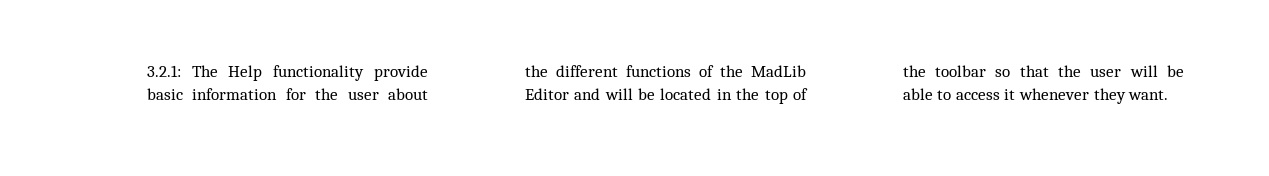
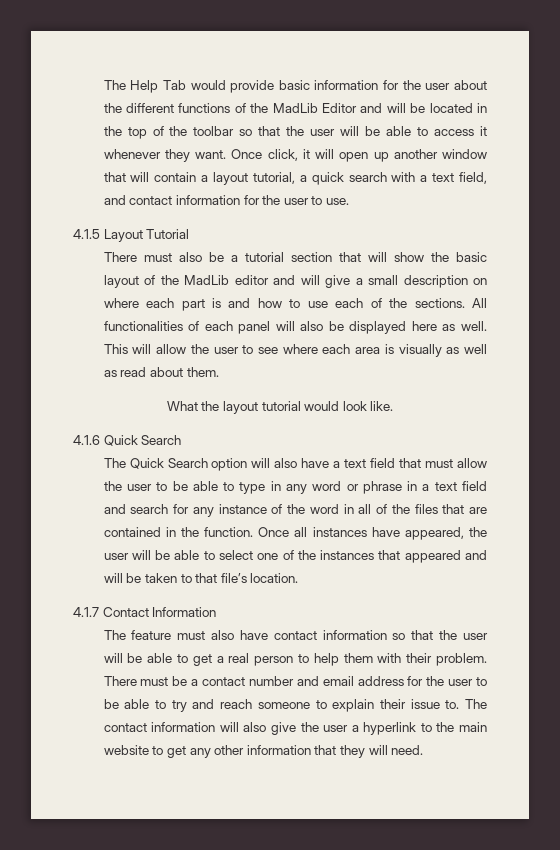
[146,65,181,77] 3.2.1: -> (103, 85) none
[273,65,365,81] functionality -> [162,80,226,90] Tab would
(1169, 95) none -> [231,149,487,162] [103,172,488,185] [103,195,350,205] [73,229,190,242] [103,252,487,262] [103,275,487,288] [103,298,487,311] [103,321,488,334] [103,344,488,357] [103,367,219,377] [166,401,394,414] [73,435,182,446] [103,458,487,471] [103,481,488,494] [103,504,488,517] [103,527,487,540] [103,550,487,563] [103,573,299,583] [73,607,217,617] [103,630,488,640] [103,653,487,666] [103,676,488,686] [103,699,487,712] [103,722,488,735] [103,745,424,758] Once click, it will open up another window that will contain a layout tutorial, a quick search with a text field, and contact information for the user to use. // 4.1.5 Layout Tutorial // There must also be a tutorial section that will show the basic layout of the MadLib editor and will give a small description on where each part is and how to use each of the sections. All functionalities of each panel will also be displayed here as well. This will allow the user to see where each area is visually as well as read about them. // What the layout tutorial would look like. // 4.1.6 Quick Search // The Quick Search option will also have a text field that must allow the user to be able to type in any word or phrase in a text field and search for any instance of the word in all of the files that are contained in the function. Once all instances have appeared, the user will be able to select one of the instances that appeared and will be taken to that file’s location. // 4.1.7 Contact Information // The feature must also have contact information so that the user will be able to get a real person to help them with their problem. There must be a contact number and email address for the user to be able to try and reach someone to explain their issue to. The contact information will also give the user a hyperlink to the main website to get any other information that they will need.

